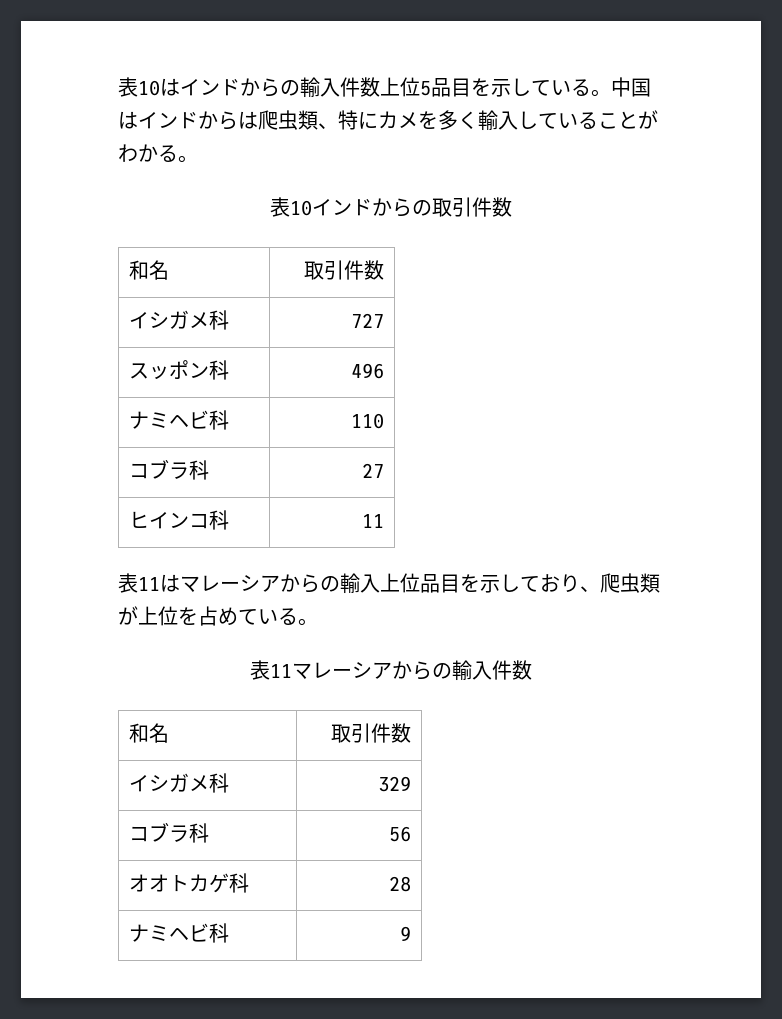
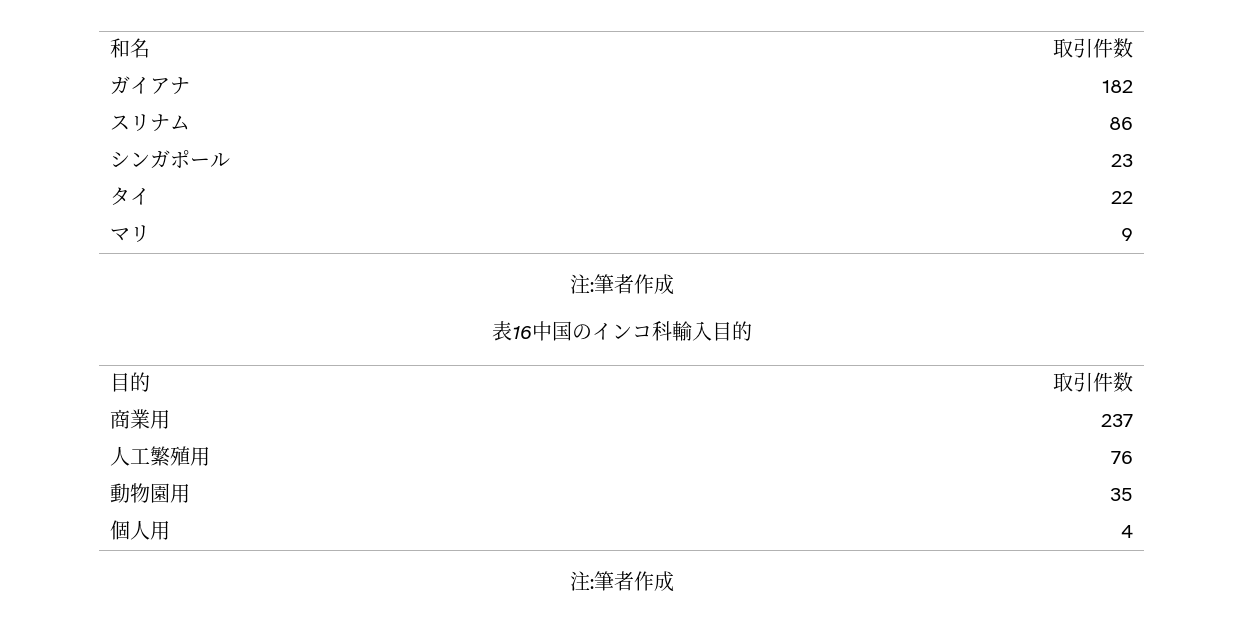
[118,77,651,98] [118,110,658,131] [118,144,198,163] [270,197,512,217] [129,260,170,280] [303,260,384,280] [129,310,230,330] [350,313,384,328] [129,360,230,380] [350,363,384,379] [129,410,230,430] [350,413,384,429] [129,459,210,480] [361,463,384,478] [129,510,230,530] [361,514,384,528] [118,573,660,594] [118,606,318,626] [250,660,532,681] [129,723,170,743] [330,723,411,743] [129,773,230,793] [377,776,411,792] [129,822,210,843] [388,826,411,842] [129,873,250,893] [388,876,411,892] [129,923,230,943] [399,926,411,941] 表10はインドからの輸入件数上位5品目を示している。中国はインドからは爬虫類、特にカメを多く輸入していることがわかる。 // 表10インドからの取引件数 // 和名 | 取引件数 // イシガメ科 | 727 // スッポン科 | 496 // ナミヘビ科 | 110 // コブラ科 | 27 // ヒインコ科 | 11 // 表11はマレーシアからの輸入上位品目を示しており、爬虫類が上位を占めている。 // 表11マレーシアからの輸入件数 // 和名 | 取引件数 // イシガメ科 | 329 // コブラ科 | 56 // オオトカゲ科 | 28 // ナミヘビ科 | 9 -> [110,38,151,58] [1052,38,1133,58] [110,76,191,95] [1101,80,1133,93] [110,114,191,132] [1108,117,1133,130] [110,150,231,168] [1110,154,1133,167] [110,187,151,205] [1110,191,1133,204] [110,225,151,242] [1120,228,1133,241] [569,274,674,295] [491,321,752,341] [110,372,151,392] [1052,372,1133,392] [110,409,171,429] [1100,414,1133,427] [110,446,211,466] [1110,451,1133,464] [110,483,191,503] [1109,488,1133,501] [110,520,171,540] [1120,525,1133,538] [569,571,674,592] 和名 | 取引件数 // ガイアナ | 182 // スリナム | 86 // シンガポール | 23 // タイ | 22 // マリ | 9 // 注:筆者作成 // 表16中国のインコ科輸入目的 // 目的 | 取引件数 // 商業用 | 237 // 人工繁殖用 | 76 // 動物園用 | 35 // 個人用 | 4 // 注:筆者作成

